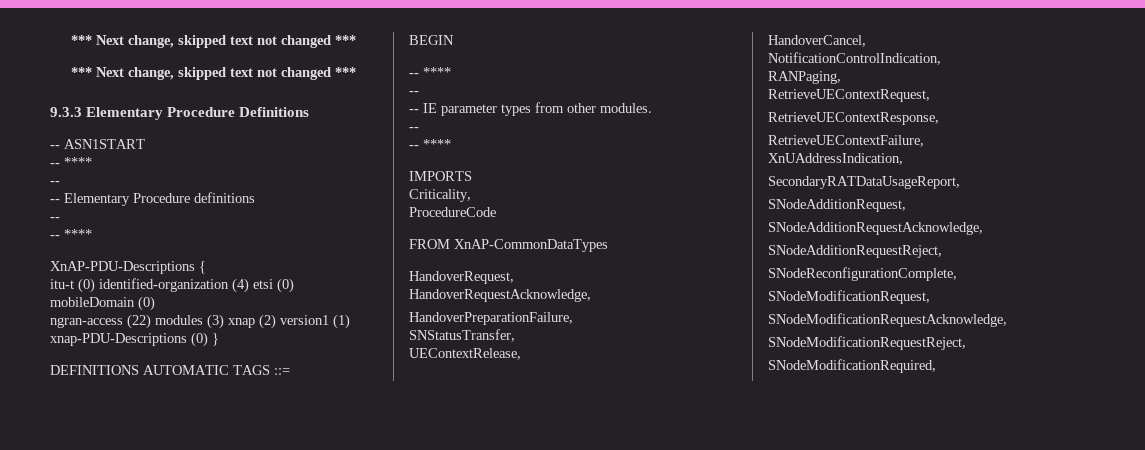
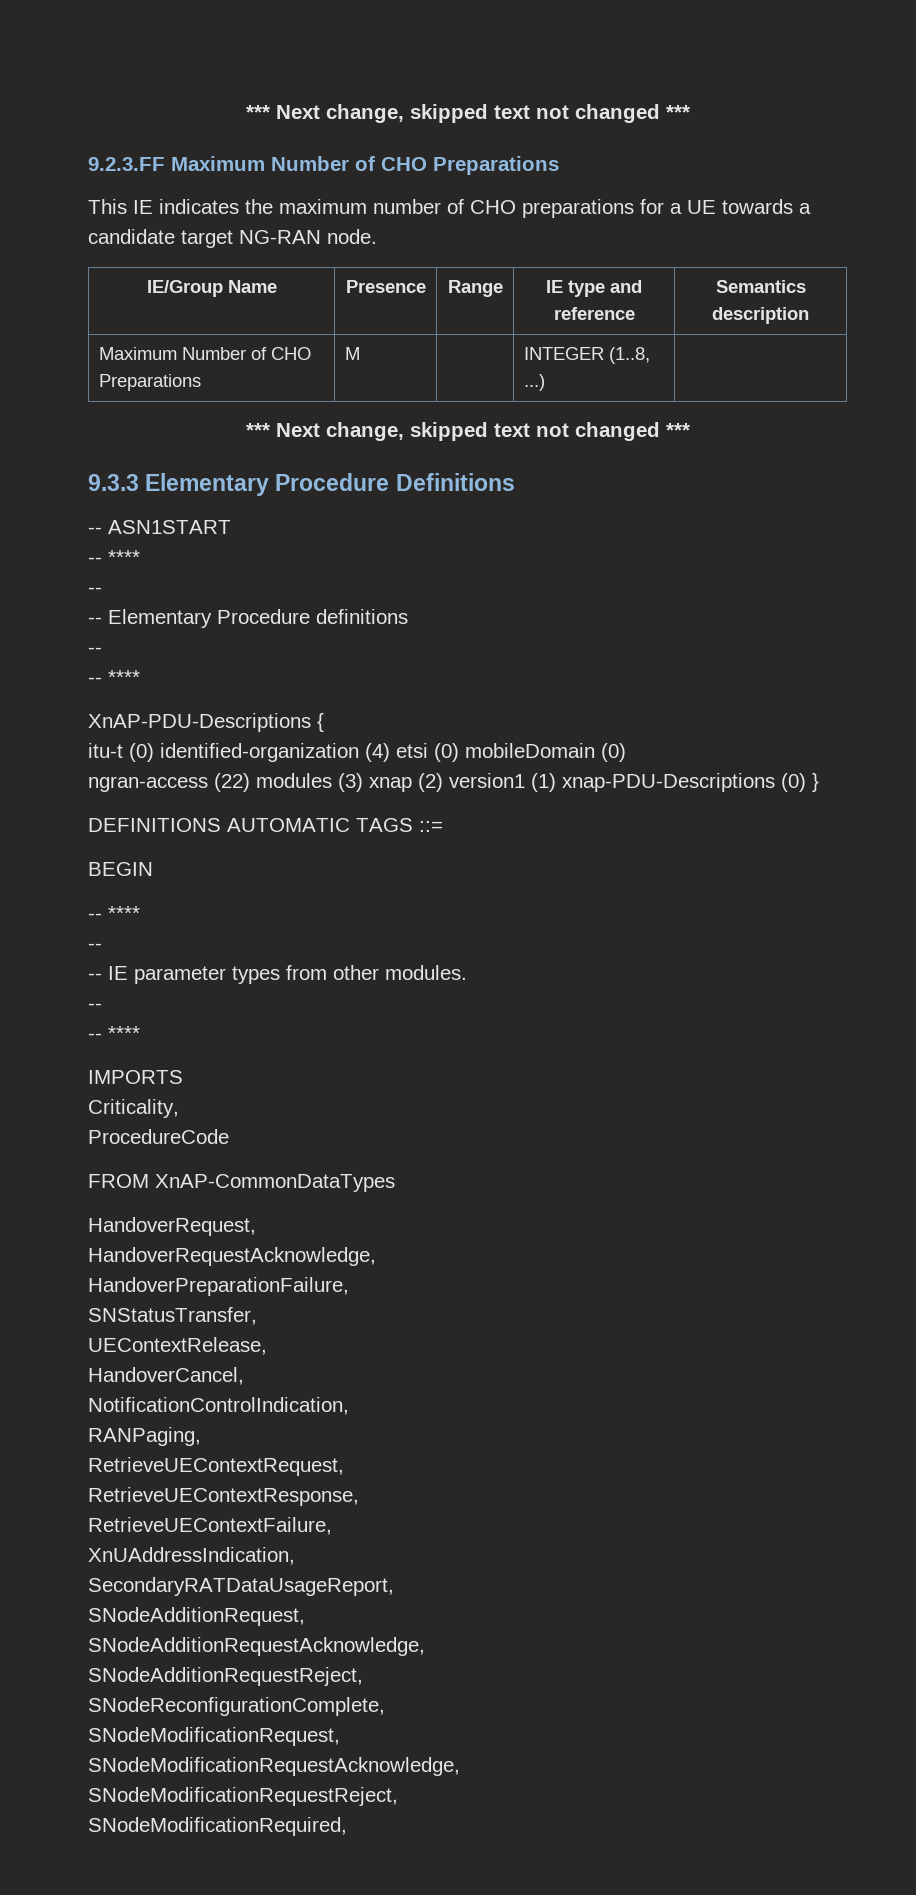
[71,35,356,48] *** Next change, skipped text not changed *** -> [245,104,690,123] [88,156,559,175] [88,199,811,218] [88,229,377,248] [146,280,277,297] [345,280,426,293] [447,280,503,297] [546,280,642,297] [553,307,635,320] [715,280,806,293] [712,307,809,324] [98,347,311,360] [98,374,201,391] [344,347,360,360] [523,347,650,364] [523,374,545,391] *** Next change, skipped text not changed *** // 9.2.3.FF Maximum Number of CHO Preparations // This IE indicates the maximum number of CHO preparations for a UE towards a candidate target NG-RAN node. // IE/Group Name | Presence | Range | IE type and reference | Semantics description // Maximum Number of CHO Preparations | M | | INTEGER (1..8, ...) |

